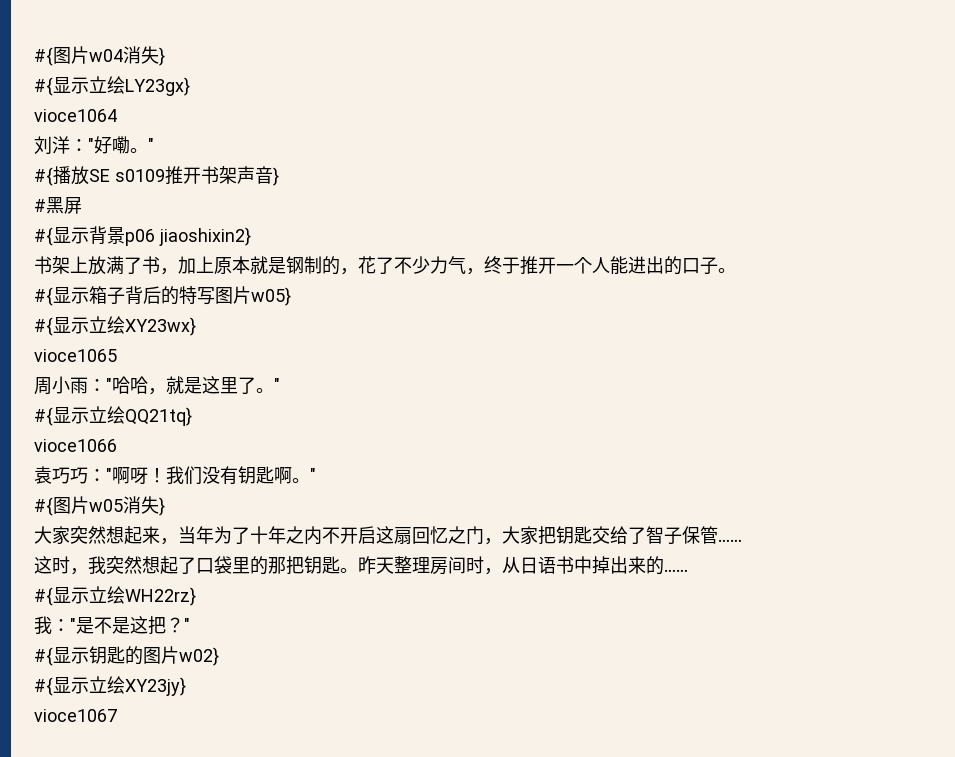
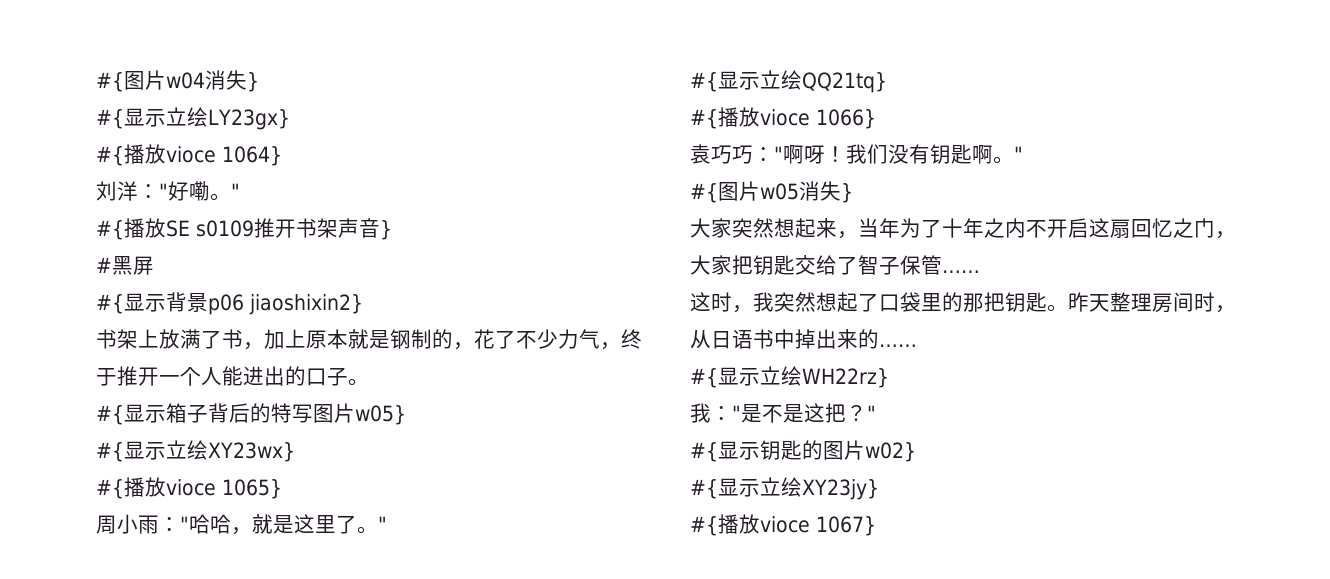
[34,109,117,122] vioce1064 -> [96,144,282,166] #{播放vioce 1064}
[34,349,117,362] vioce1065 -> [96,477,282,499] #{播放vioce 1065}
[34,439,117,452] vioce1066 -> [690,107,876,129] #{播放vioce 1066}
[34,709,117,722] vioce1067 -> [690,514,876,536] #{播放vioce 1067}

